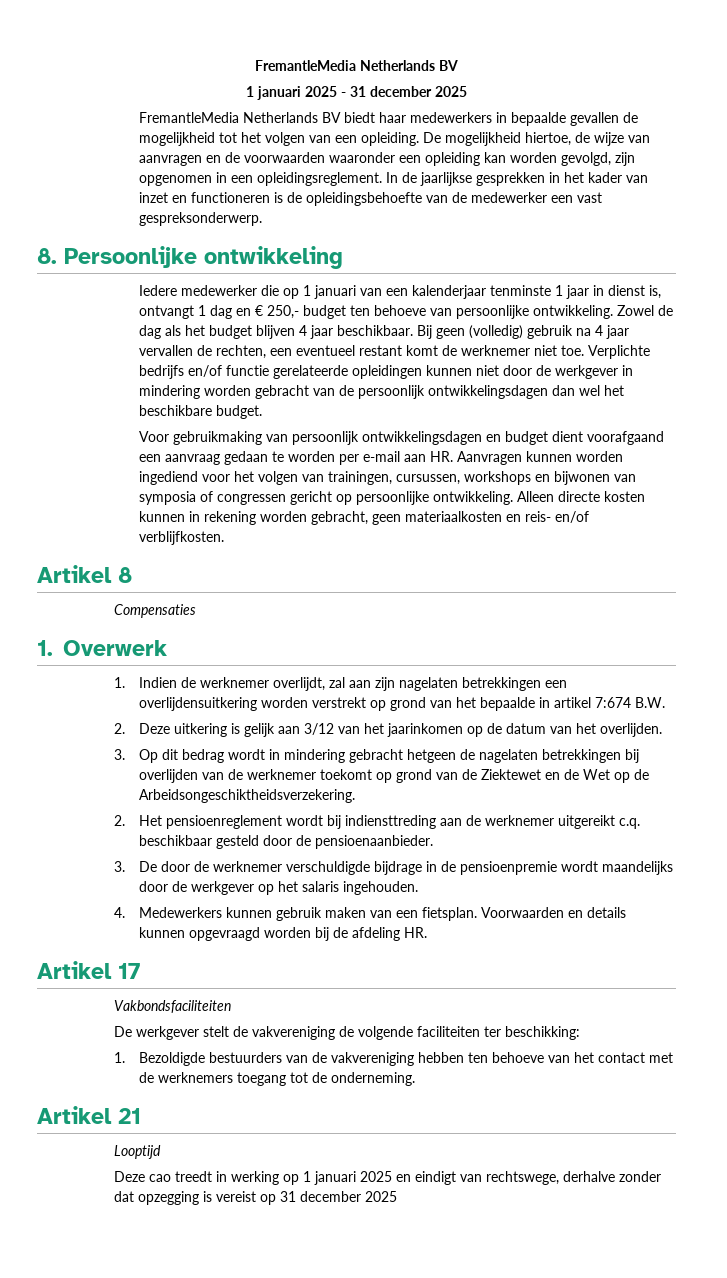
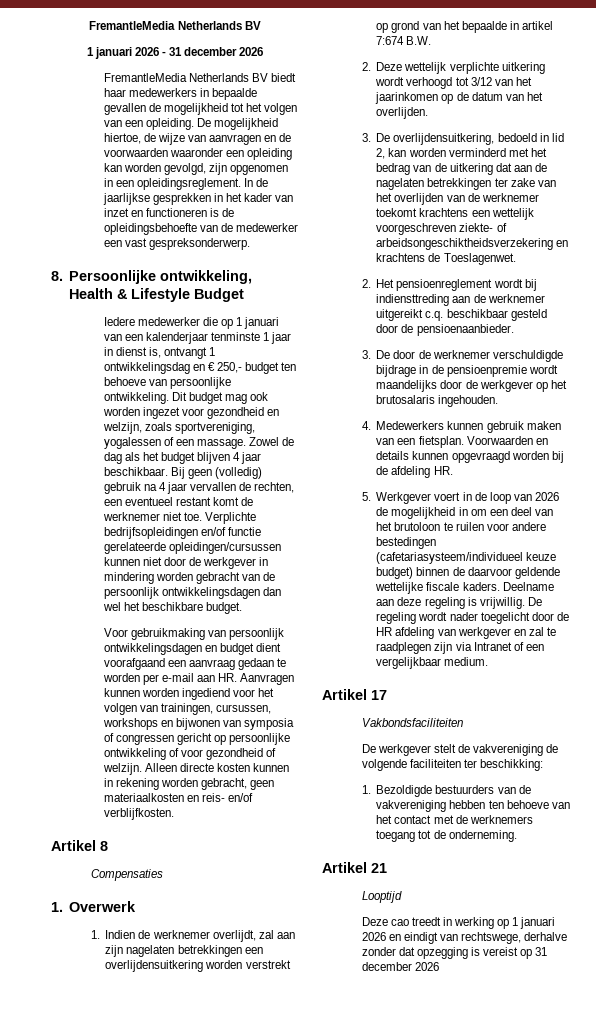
[305,86,337,97] 2025 -> [134,47,159,56] 2026
[435,86,467,97] 2025 -> [239,47,264,56] 2026
[204,246,343,269] ontwikkeling -> [159,270,252,284] [68,288,244,302] ontwikkeling, Health & Lifestyle Budget
[210,305,233,319] dag -> [103,362,190,374] ontwikkelingsdag
(614, 312) none -> [171,392,269,404] [102,407,280,419] [102,422,256,434] [103,437,247,449] Dit budget mag ook worden ingezet voor gezondheid en welzijn, zoals sportvereniging, yogalessen of een massage.
[139,365,185,379] bedrijfs -> [103,527,198,539] bedrijfsopleidingen
[352,365,423,379] opleidingen -> [168,542,281,554] opleidingen/cursussen
[433,491,514,505] ontwikkeling. -> [103,748,277,760] [102,763,142,775] ontwikkeling of voor gezondheid of welzijn.
[174,723,301,737] uitkering is gelijk aan -> [404,62,545,74] [375,77,469,89] wettelijk verplichte uitkering wordt verhoogd tot
[139,749,640,763] Op dit bedrag wordt in mindering gebracht hetgeen de nagelaten betrekkingen bij -> [376,133,564,145] [376,148,547,159] [376,163,548,175] [376,178,556,190] [376,193,393,202] De overlijdensuitkering, bedoeld in lid 2, kan worden verminderd met het bedrag van de uitkering dat aan de nagelaten betrekkingen ter zake van het
[376,769,650,783] [139,789,356,803] op grond van de Ziektewet en de Wet op de Arbeidsongeschiktheidsverzekering. -> [419,208,534,220] [376,223,507,235] [376,238,569,250] [376,253,516,265] krachtens een wettelijk voorgeschreven ziekte- of arbeidsongeschiktheidsverzekering en krachtens de Toeslagenwet.
[302,881,340,892] salaris -> [376,395,436,404] brutosalaris
(428, 932) none -> [361,492,560,504] [376,507,554,519] [376,522,546,531] [376,537,437,549] [376,552,557,564] [376,567,560,579] [375,582,554,594] [376,597,542,609] [376,612,569,624] [376,627,557,639] [376,642,544,654] [376,657,489,669] // 5. Werkgever voert in de loop van 2026 de mogelijkheid in om een deel van het brutoloon te ruilen voor andere bestedingen (cafetariasysteem/individueel keuze budget) binnen de daarvoor geldende wettelijke fiscale kaders. Deelname aan deze regeling is vrijwillig. De regeling wordt nader toegelicht door de HR afdeling van werkgever en zal te raadplegen zijn via Intranet of een vergelijkbaar medium.
[359,1171,392,1182] 2025 -> [361,932,386,941] 2026
[364,1191,397,1202] 2025 -> [414,962,439,971] 2026

